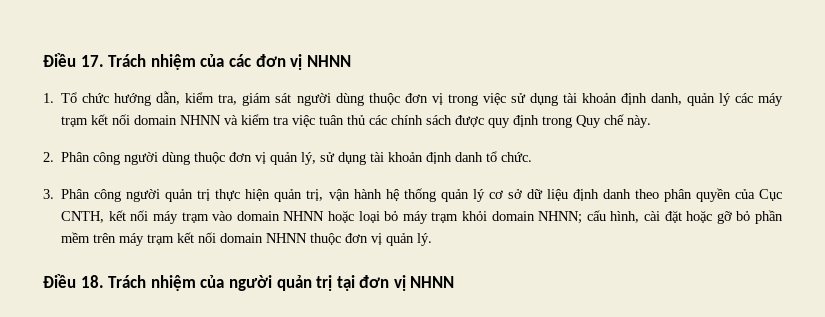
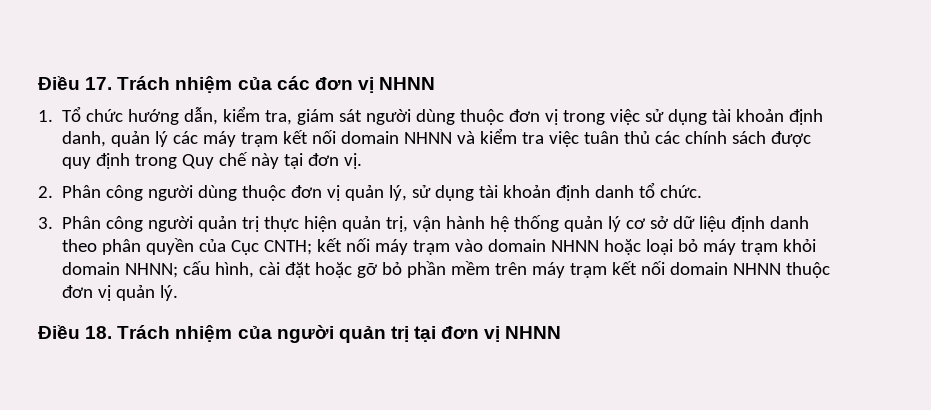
[627,115,652,128] này. -> [251,153,363,169] này tại đơn vị.
[61,211,105,223] CNTH, -> [264,240,313,255] CNTH;

